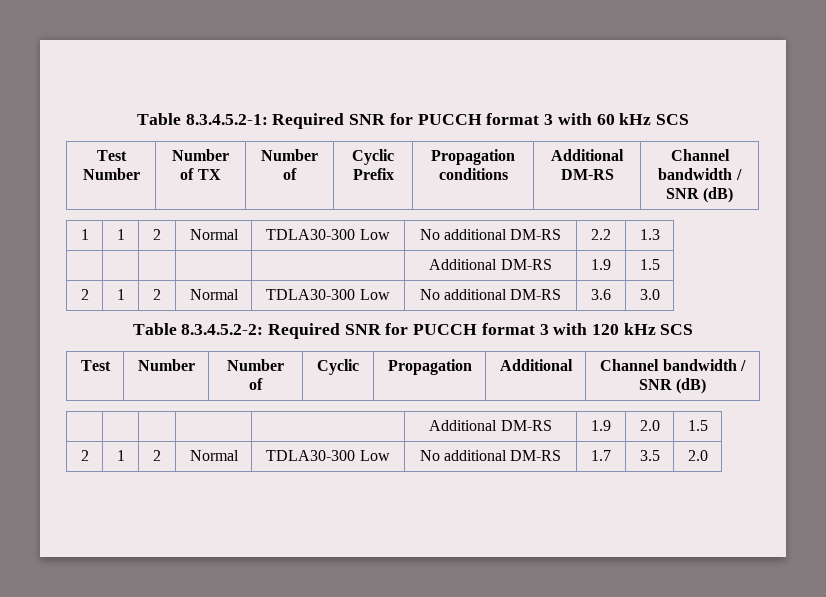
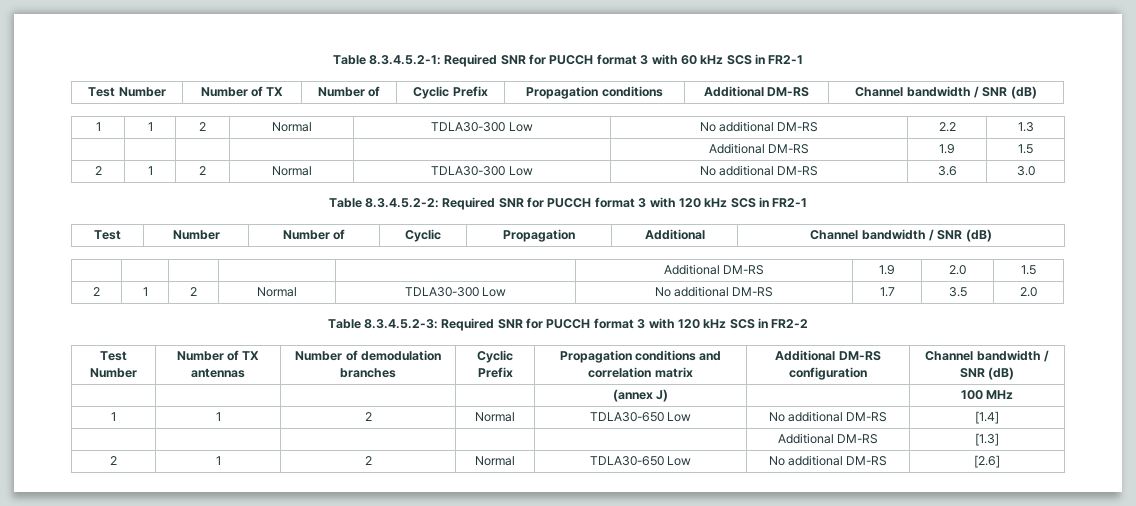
(689, 119) none -> [755,54,804,64] in FR2-1
(694, 329) none -> [759,197,808,207] in FR2-1
(708, 455) none -> [327,318,809,331] [100,351,127,361] [90,368,137,378] [176,350,260,361] [191,368,245,378] [295,350,441,361] [340,368,397,378] [477,350,513,363] [477,367,513,378] [559,350,722,363] [588,367,693,378] [775,350,881,361] [789,367,867,380] [925,350,1049,362] [959,367,1015,380] [612,389,669,402] [960,390,1014,400] [111,412,116,421] [215,412,221,421] [364,412,372,421] [475,412,515,422] [589,412,692,422] [768,411,888,422] [975,411,999,424] [777,433,879,444] [975,433,999,446] [110,456,117,465] [215,456,221,465] [364,456,372,465] [475,456,515,466] [589,456,692,466] [768,455,888,466] [974,455,1000,468] // Table 8.3.4.5.2-3: Required SNR for PUCCH format 3 with 120 kHz SCS in FR2-2 // Test Number | Number of TX antennas | Number of demodulation branches | Cyclic Prefix | Propagation conditions and correlation matrix | Additional DM-RS configuration | Channel bandwidth / SNR (dB) // | | | | (annex J) | | 100 MHz // 1 | 1 | 2 | Normal | TDLA30-650 Low | No additional DM-RS | [1.4] // | | | | | Additional DM-RS | [1.3] // 2 | 1 | 2 | Normal | TDLA30-650 Low | No additional DM-RS | [2.6]

